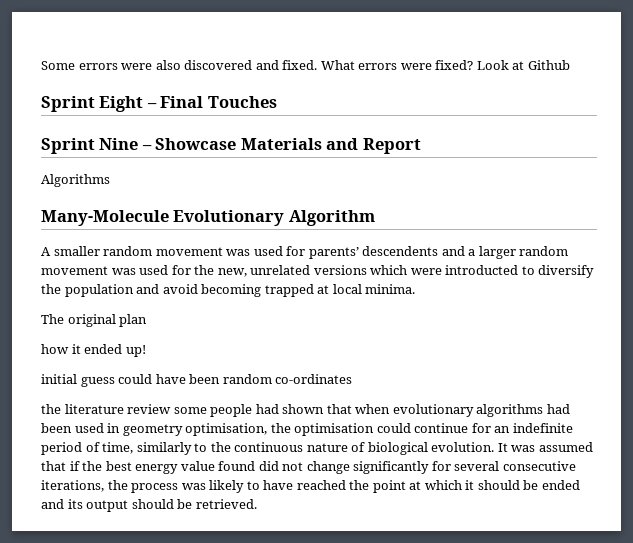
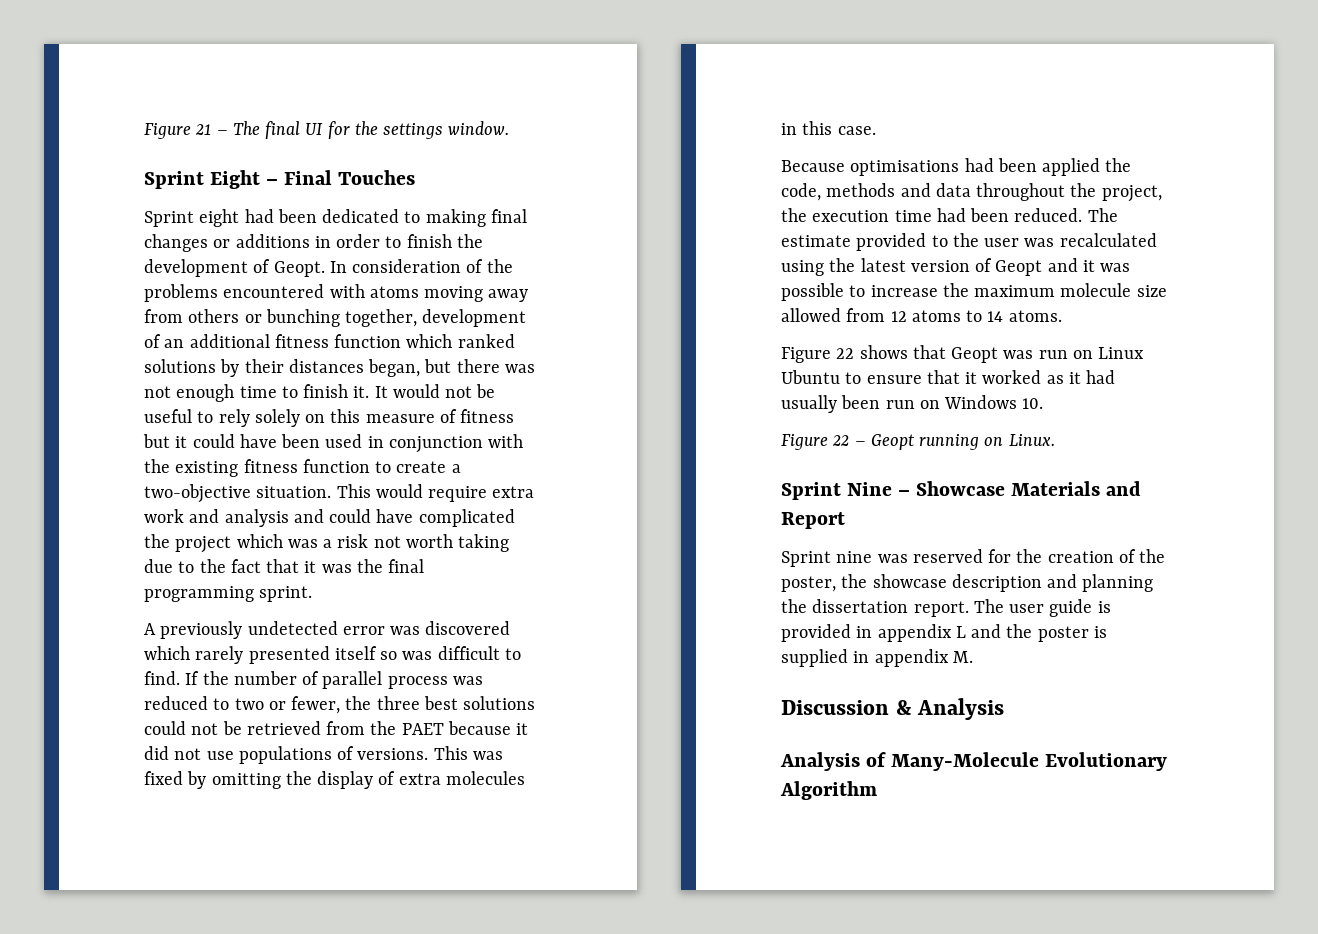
[41,60,570,70] Some errors were also discovered and fixed. What errors were fixed? Look at Github -> [144,121,510,139] Figure 21 – The final UI for the settings window.
(277, 102) none -> [144,209,527,227] [144,234,483,252] [144,259,513,277] [144,284,529,302] [144,309,527,327] [144,334,515,348] [144,359,535,377] [144,384,496,402] [144,409,515,427] [143,434,524,453] [144,459,461,477] [144,484,535,503] [144,509,515,527] [144,534,510,553] [144,559,425,573] [144,586,313,602] [144,621,511,639] [144,646,521,664] [144,671,483,689] [144,696,536,714] [144,721,529,735] [144,746,503,764] [144,771,525,789] [781,121,876,135] [781,158,1132,176] [781,183,1162,202] [781,208,1118,222] [781,233,1157,251] [781,258,1131,276] [781,283,1167,301] [781,308,1062,322] [781,345,1145,363] [781,370,1116,384] [781,395,1044,413] [781,434,1055,450] // Sprint eight had been dedicated to making final changes or additions in order to finish the development of Geopt. In consideration of the problems encountered with atoms moving away from others or bunching together, development of an additional fitness function which ranked solutions by their distances began, but there was not enough time to finish it. It would not be useful to rely solely on this measure of fitness but it could have been used in conjunction with the existing fitness function to create a two-objective situation. This would require extra work and analysis and could have complicated the project which was a risk not worth taking due to the fact that it was the final programming sprint. // A previously undetected error was discovered which rarely presented itself so was difficult to find. If the number of parallel process was reduced to two or fewer, the three best solutions could not be retrieved from the PAET because it did not use populations of versions. This was fixed by omitting the display of extra molecules in this case. // Because optimisations had been applied the code, methods and data throughout the project, the execution time had been reduced. The estimate provided to the user was recalculated using the latest version of Geopt and it was possible to increase the maximum molecule size allowed from 12 atoms to 14 atoms. // Figure 22 shows that Geopt was run on Linux Ubuntu to ensure that it worked as it had usually been run on Windows 10. // Figure 22 – Geopt running on Linux.
[41,174,110,187] [41,210,375,226] [41,246,569,259] [41,265,595,278] [41,284,416,297] [41,314,148,327] [41,344,146,357] [41,374,353,387] [41,404,570,417] [41,423,573,436] [41,442,593,455] [41,461,576,474] [41,480,580,493] [41,499,257,512] Algorithms // Many-Molecule Evolutionary Algorithm // A smaller random movement was used for parents’ descendents and a larger random movement was used for the new, unrelated versions which were introducted to diversify the population and avoid becoming trapped at local minima. // The original plan // how it ended up! // initial guess could have been random co-ordinates // the literature review some people had shown that when evolutionary algorithms had been used in geometry optimisation, the optimisation could continue for an indefinite period of time, similarly to the continuous nature of biological evolution. It was assumed that if the best energy value found did not change significantly for several consecutive iterations, the process was likely to have reached the point at which it should be ended and its output should be retrieved. -> [781,549,1166,567] [781,574,1154,592] [781,599,1111,617] [781,624,1107,642] [781,649,973,667] [781,698,1005,720] [780,752,1168,771] [780,781,877,800] Sprint nine was reserved for the creation of the poster, the showcase description and planning the dissertation report. The user guide is provided in appendix L and the poster is supplied in appendix M. // Discussion & Analysis // Analysis of Many-Molecule Evolutionary Algorithm

